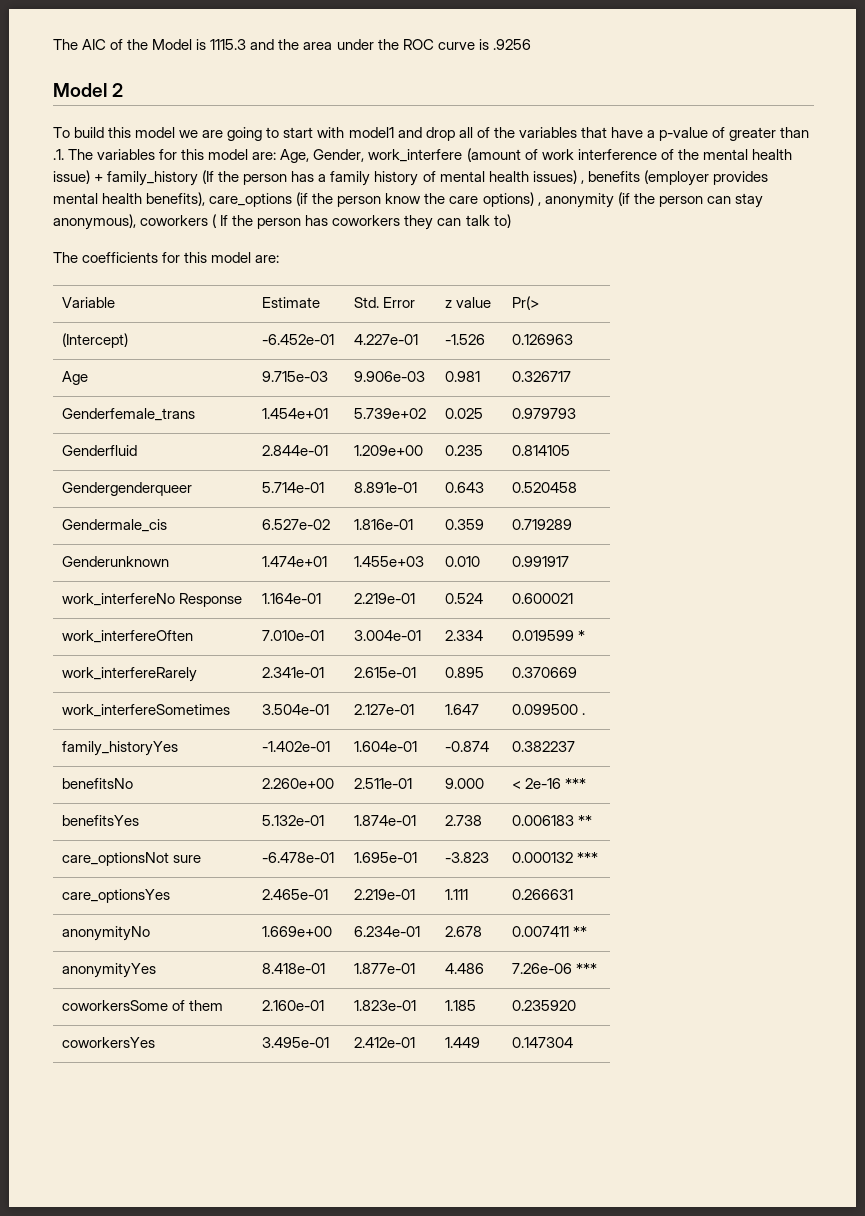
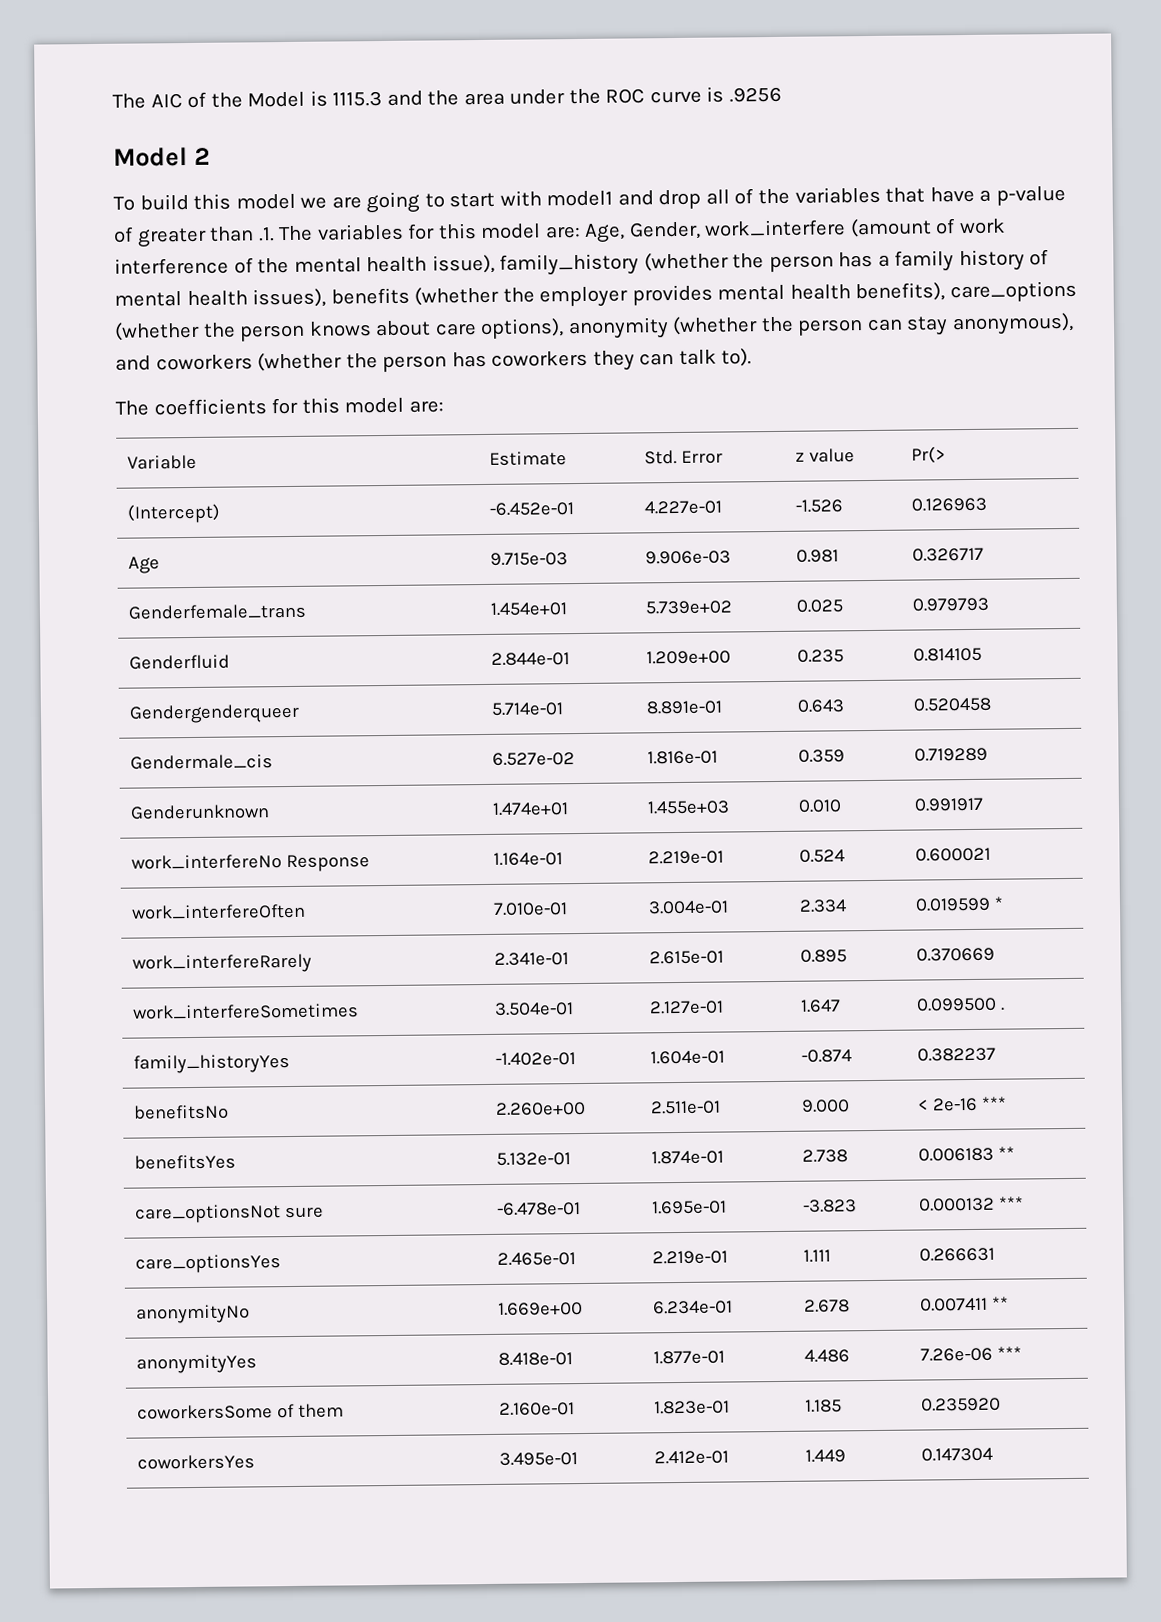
[53,170,215,186] issue) + family_history (If -> [431,252,729,276] issue), family_history (whether
[532,170,709,186] issues) , benefits (employer -> [252,286,629,308] issues), benefits (whether the employer
[296,192,630,208] (if the person know the care options) , anonymity (if -> [114,316,759,342] (whether the person knows about care options), anonymity (whether
[140,214,229,228] coworkers ( If -> [115,352,343,372] and coworkers (whether
[493,214,511,228] to) -> [721,348,753,367] to).

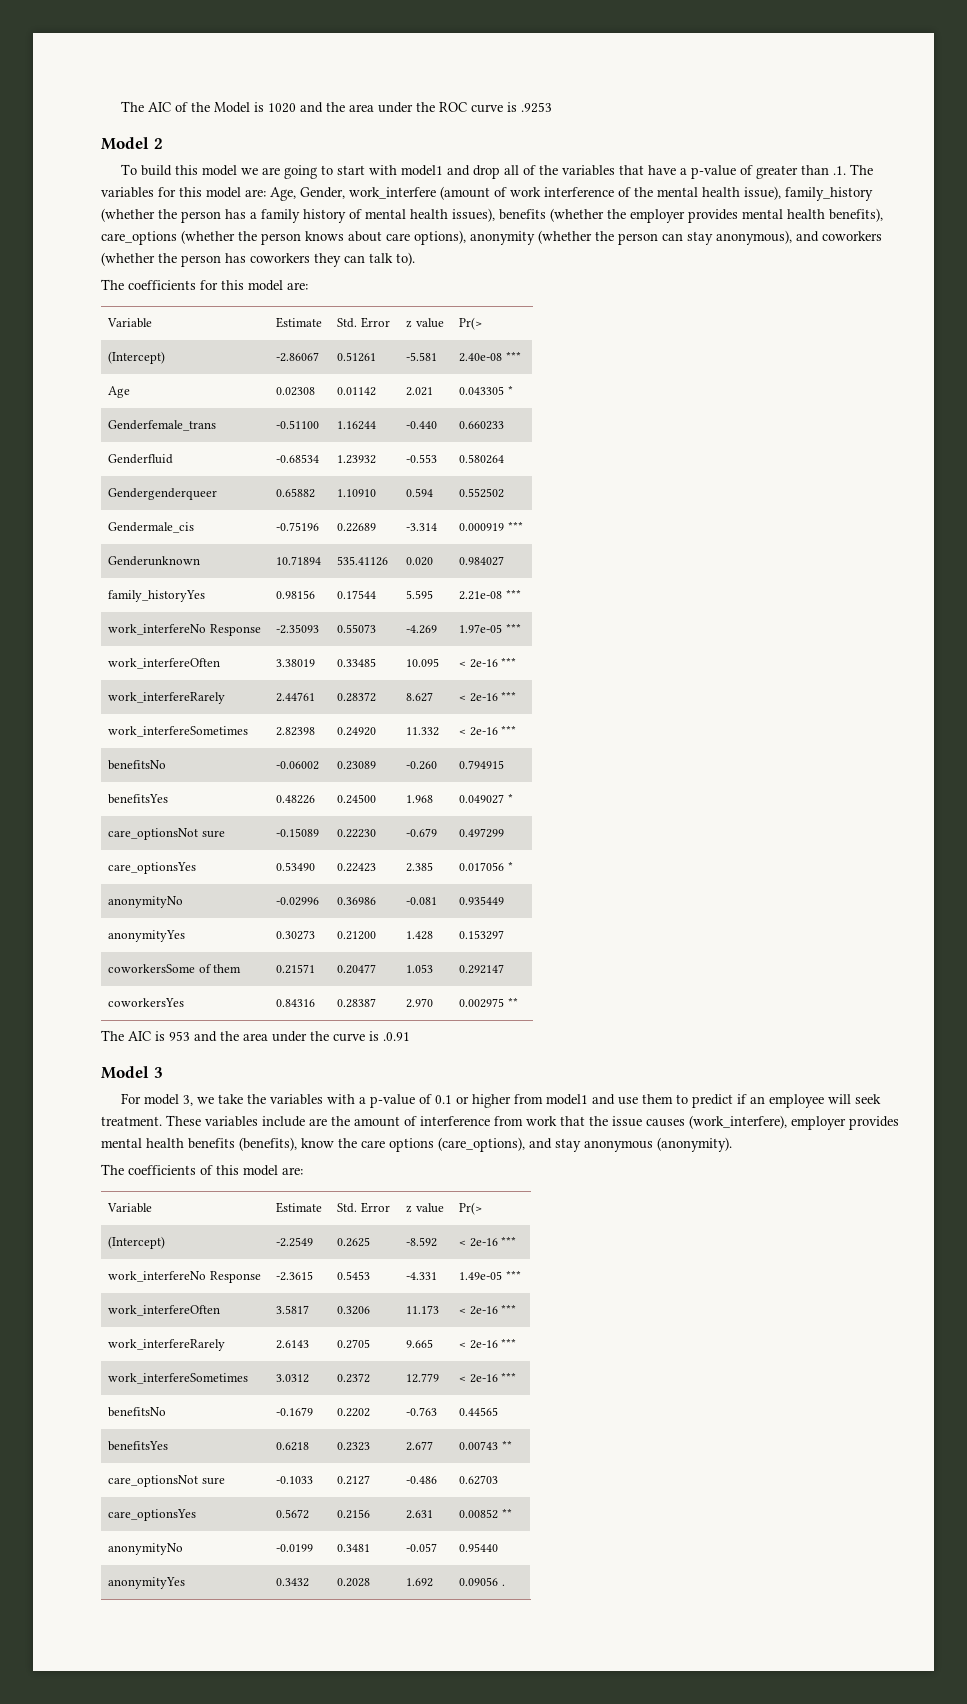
[332,90,383,107] 1115.3 -> [268,103,297,113] 1020
[729,86,783,103] .9256 -> [521,102,553,113] .9253
[489,502,575,516] [644,500,723,515] [795,499,844,513] [911,497,988,512] [128,556,161,574] [490,552,569,566] [645,550,732,565] [796,549,840,563] [912,547,985,562] [128,603,307,620] [490,602,568,616] [645,600,733,615] [796,599,844,613] [912,597,990,612] [129,654,231,670] [491,652,571,666] [646,650,732,665] [797,649,845,663] [913,647,983,662] [129,703,301,724] [491,702,565,716] [646,700,724,715] [797,699,845,713] [913,697,992,712] [130,754,274,770] [492,752,576,766] [647,750,719,765] [798,749,846,763] [914,747,989,762] [130,804,271,820] [492,802,570,816] [647,800,731,815] [798,799,843,813] [914,797,985,812] [131,854,371,873] [493,852,564,866] [648,850,725,865] [799,849,846,863] [915,847,992,862] [131,903,307,920] [493,902,569,916] [648,900,730,915] [799,899,848,913] [915,896,1005,912] [132,953,313,974] [494,952,570,966] [649,950,725,965] [800,949,848,963] [916,947,996,962] [132,1003,360,1020] [494,1002,575,1016] [649,1000,725,1015] [800,999,842,1013] [916,997,1006,1012] [133,1053,291,1074] [495,1052,577,1066] [650,1050,726,1065] [801,1049,853,1063] [917,1047,997,1062] [134,1104,230,1120] [496,1101,587,1116] [650,1100,722,1115] [801,1099,851,1113] [917,1096,1008,1112] [134,1154,237,1170] [496,1152,572,1166] [651,1150,725,1165] [802,1149,849,1163] [918,1146,1016,1162] [135,1204,325,1224] [497,1202,582,1216] [652,1200,728,1215] [803,1199,858,1213] [919,1196,1025,1212] [135,1254,282,1274] [497,1252,577,1266] [652,1250,729,1265] [803,1249,832,1263] [919,1247,996,1262] [136,1304,251,1324] [498,1301,584,1316] [653,1300,734,1315] [804,1299,851,1313] [920,1296,1010,1312] [136,1354,258,1374] [498,1352,574,1366] [653,1350,726,1365] [804,1349,851,1363] [920,1346,1023,1362] [137,1403,345,1420] [499,1402,576,1416] [654,1400,731,1415] [805,1399,843,1413] [921,1397,1002,1412] [137,1454,256,1470] [499,1452,579,1466] [654,1450,730,1465] [805,1449,847,1463] [921,1447,994,1462] -6.452e-01 | 4.227e-01 | -1.526 | 0.126963 // Age | 9.715e-03 | 9.906e-03 | 0.981 | 0.326717 // Genderfemale_trans | 1.454e+01 | 5.739e+02 | 0.025 | 0.979793 // Genderfluid | 2.844e-01 | 1.209e+00 | 0.235 | 0.814105 // Gendergenderqueer | 5.714e-01 | 8.891e-01 | 0.643 | 0.520458 // Gendermale_cis | 6.527e-02 | 1.816e-01 | 0.359 | 0.719289 // Genderunknown | 1.474e+01 | 1.455e+03 | 0.010 | 0.991917 // work_interfereNo Response | 1.164e-01 | 2.219e-01 | 0.524 | 0.600021 // work_interfereOften | 7.010e-01 | 3.004e-01 | 2.334 | 0.019599 * // work_interfereRarely | 2.341e-01 | 2.615e-01 | 0.895 | 0.370669 // work_interfereSometimes | 3.504e-01 | 2.127e-01 | 1.647 | 0.099500 . // family_historyYes | -1.402e-01 | 1.604e-01 | -0.874 | 0.382237 // benefitsNo | 2.260e+00 | 2.511e-01 | 9.000 | < 2e-16 *** // benefitsYes | 5.132e-01 | 1.874e-01 | 2.738 | 0.006183 ** // care_optionsNot sure | -6.478e-01 | 1.695e-01 | -3.823 | 0.000132 *** // care_optionsYes | 2.465e-01 | 2.219e-01 | 1.111 | 0.266631 // anonymityNo | 1.669e+00 | 6.234e-01 | 2.678 | 0.007411 ** // anonymityYes | 8.418e-01 | 1.877e-01 | 4.486 | 7.26e-06 *** // coworkersSome of them | 2.160e-01 | 1.823e-01 | 1.185 | 0.235920 // coworkersYes | 3.495e-01 | 2.412e-01 | 1.449 | 0.147304 -> [275,352,319,362] [336,352,376,362] [405,352,437,361] [458,351,521,362] [107,386,130,398] [275,387,315,396] [336,387,376,396] [405,387,433,396] [458,385,513,395] [107,420,216,431] [275,420,319,429] [336,421,376,430] [405,421,437,429] [458,421,504,430] [107,454,173,464] [275,454,319,463] [336,455,376,464] [405,454,437,463] [458,454,504,464] [107,488,217,500] [275,488,315,498] [336,489,376,497] [405,488,433,497] [458,488,504,498] [107,522,194,533] [275,522,319,531] [336,523,376,532] [405,523,437,531] [458,521,523,531] [107,556,200,566] [275,556,321,565] [336,556,388,566] [405,557,433,566] [458,556,504,566] [107,590,205,602] [275,590,315,599] [336,590,376,599] [405,590,433,599] [458,589,521,600] [107,624,261,636] [275,624,319,634] [336,624,376,633] [405,625,437,634] [458,623,521,633] [107,658,220,669] [275,659,315,667] [336,658,376,667] [405,658,439,667] [458,657,517,668] [107,692,225,704] [275,692,315,702] [336,692,376,702] [405,692,433,702] [458,691,517,702] [107,726,248,737] [275,727,315,736] [336,727,376,736] [405,727,439,736] [458,725,517,736] [107,760,166,770] [275,761,319,770] [336,761,376,770] [405,761,437,770] [458,760,504,769] [107,794,168,804] [275,795,315,804] [336,794,376,804] [405,795,433,803] [458,793,513,804] [107,828,225,840] [275,828,319,837] [336,829,376,838] [405,828,437,837] [458,828,504,838] [107,862,196,874] [275,862,315,871] [336,863,376,872] [405,862,433,872] [458,861,513,871] [107,896,183,908] [275,897,319,906] [336,897,376,905] [405,897,437,905] [458,896,504,905] [107,930,185,942] [275,930,315,940] [336,931,376,940] [405,931,433,940] [458,930,504,940] [107,964,242,973] [275,964,315,974] [336,964,376,974] [405,964,433,973] [458,964,504,974] [107,998,184,1007] [275,999,315,1007] [336,998,376,1008] [405,998,433,1008] [458,997,518,1008] [101,1030,410,1042] [101,1066,163,1079] [121,1093,882,1108] [101,1115,899,1130] [101,1137,732,1152] [101,1164,303,1176] [106,1203,152,1213] [275,1202,322,1213] [336,1202,390,1213] [405,1203,444,1213] [458,1202,482,1215] [107,1236,165,1249] [275,1237,313,1247] [336,1237,370,1247] [405,1237,437,1247] [458,1236,517,1247] [107,1271,261,1283] [275,1271,313,1281] [336,1271,370,1280] [405,1272,437,1280] [458,1270,521,1280] [107,1305,220,1316] [275,1305,309,1314] [336,1306,370,1315] [405,1305,439,1314] [458,1304,517,1315] [107,1339,225,1351] [275,1340,309,1349] [336,1339,370,1349] [405,1339,433,1348] [458,1338,517,1349] [107,1373,248,1384] [275,1374,309,1383] [336,1373,370,1383] [405,1373,439,1383] [458,1372,517,1383] [107,1407,166,1417] [275,1407,313,1416] [336,1408,370,1417] [405,1407,437,1416] [458,1407,498,1416] [107,1441,168,1451] [275,1442,309,1451] [336,1442,370,1451] [405,1441,433,1451] [458,1440,512,1450] [107,1475,225,1487] [275,1476,313,1484] [336,1475,370,1485] [405,1476,437,1484] [458,1475,498,1485] [107,1509,196,1521] [275,1509,309,1519] [336,1509,370,1519] [405,1510,433,1519] [458,1508,512,1519] [107,1543,183,1555] [275,1544,313,1552] [336,1544,370,1552] [405,1543,437,1552] [458,1543,498,1552] [107,1577,185,1589] [275,1578,309,1587] [336,1578,370,1587] [405,1578,433,1587] [458,1577,505,1586] -2.86067 | 0.51261 | -5.581 | 2.40e-08 *** // Age | 0.02308 | 0.01142 | 2.021 | 0.043305 * // Genderfemale_trans | -0.51100 | 1.16244 | -0.440 | 0.660233 // Genderfluid | -0.68534 | 1.23932 | -0.553 | 0.580264 // Gendergenderqueer | 0.65882 | 1.10910 | 0.594 | 0.552502 // Gendermale_cis | -0.75196 | 0.22689 | -3.314 | 0.000919 *** // Genderunknown | 10.71894 | 535.41126 | 0.020 | 0.984027 // family_historyYes | 0.98156 | 0.17544 | 5.595 | 2.21e-08 *** // work_interfereNo Response | -2.35093 | 0.55073 | -4.269 | 1.97e-05 *** // work_interfereOften | 3.38019 | 0.33485 | 10.095 | < 2e-16 *** // work_interfereRarely | 2.44761 | 0.28372 | 8.627 | < 2e-16 *** // work_interfereSometimes | 2.82398 | 0.24920 | 11.332 | < 2e-16 *** // benefitsNo | -0.06002 | 0.23089 | -0.260 | 0.794915 // benefitsYes | 0.48226 | 0.24500 | 1.968 | 0.049027 * // care_optionsNot sure | -0.15089 | 0.22230 | -0.679 | 0.497299 // care_optionsYes | 0.53490 | 0.22423 | 2.385 | 0.017056 * // anonymityNo | -0.02996 | 0.36986 | -0.081 | 0.935449 // anonymityYes | 0.30273 | 0.21200 | 1.428 | 0.153297 // coworkersSome of them | 0.21571 | 0.20477 | 1.053 | 0.292147 // coworkersYes | 0.84316 | 0.28387 | 2.970 | 0.002975 ** // The AIC is 953 and the area under the curve is .0.91 // Model 3 // For model 3, we take the variables with a p-value of 0.1 or higher from model1 and use them to predict if an employee will seek treatment. These variables include are the amount of interference from work that the issue causes (work_interfere), employer provides mental health benefits (benefits), know the care options (care_options), and stay anonymous (anonymity). // The coefficients of this model are: // Variable | Estimate | Std. Error | z value | Pr(> // (Intercept) | -2.2549 | 0.2625 | -8.592 | < 2e-16 *** // work_interfereNo Response | -2.3615 | 0.5453 | -4.331 | 1.49e-05 *** // work_interfereOften | 3.5817 | 0.3206 | 11.173 | < 2e-16 *** // work_interfereRarely | 2.6143 | 0.2705 | 9.665 | < 2e-16 *** // work_interfereSometimes | 3.0312 | 0.2372 | 12.779 | < 2e-16 *** // benefitsNo | -0.1679 | 0.2202 | -0.763 | 0.44565 // benefitsYes | 0.6218 | 0.2323 | 2.677 | 0.00743 ** // care_optionsNot sure | -0.1033 | 0.2127 | -0.486 | 0.62703 // care_optionsYes | 0.5672 | 0.2156 | 2.631 | 0.00852 ** // anonymityNo | -0.0199 | 0.3481 | -0.057 | 0.95440 // anonymityYes | 0.3432 | 0.2028 | 1.692 | 0.09056 .

